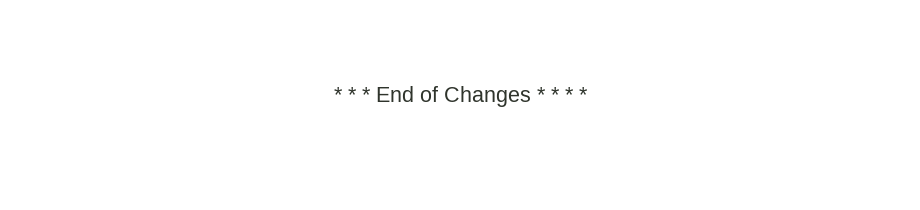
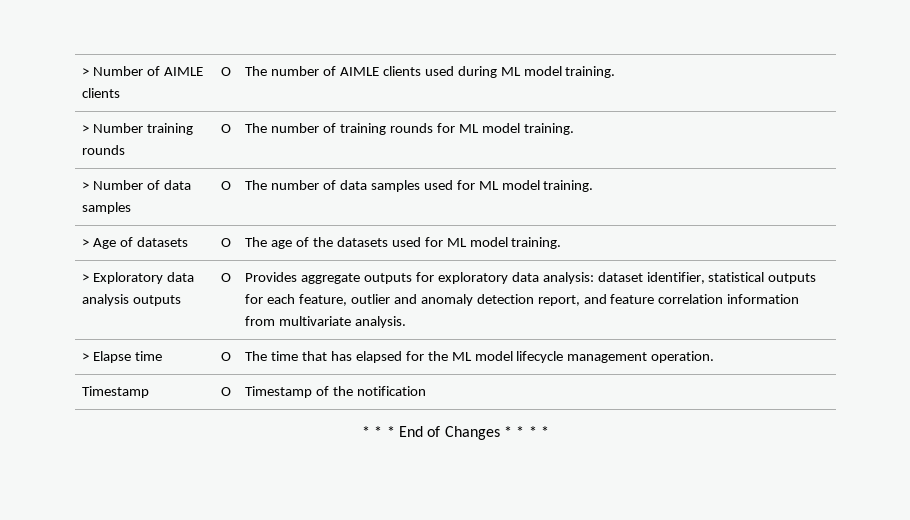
(333, 94) none -> [82,66,203,76] [82,88,121,98] [221,67,231,76] [245,66,616,78] [82,123,194,135] [82,145,126,155] [221,124,231,133] [245,123,574,135] [82,180,191,190] [82,202,132,214] [221,181,231,190] [245,180,594,192] [82,237,188,249] [221,238,231,247] [245,237,562,249] [82,272,195,284] [82,294,182,306] [221,273,231,282] [245,272,817,284] [245,294,800,306] [245,316,407,328] [82,351,163,363] [221,352,231,361] [245,351,715,363] [82,386,150,398] [221,387,231,396] [245,386,426,398] > Number of AIMLE clients | O | The number of AIMLE clients used during ML model training. // > Number training rounds | O | The number of training rounds for ML model training. // > Number of data samples | O | The number of data samples used for ML model training. // > Age of datasets | O | The age of the datasets used for ML model training. // > Exploratory data analysis outputs | O | Provides aggregate outputs for exploratory data analysis: dataset identifier, statistical outputs for each feature, outlier and anomaly detection report, and feature correlation information from multivariate analysis. // > Elapse time | O | The time that has elapsed for the ML model lifecycle management operation. // Timestamp | O | Timestamp of the notification //

